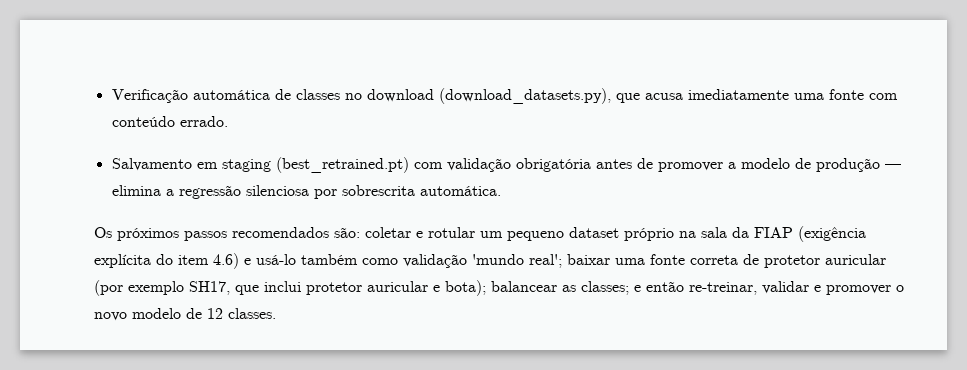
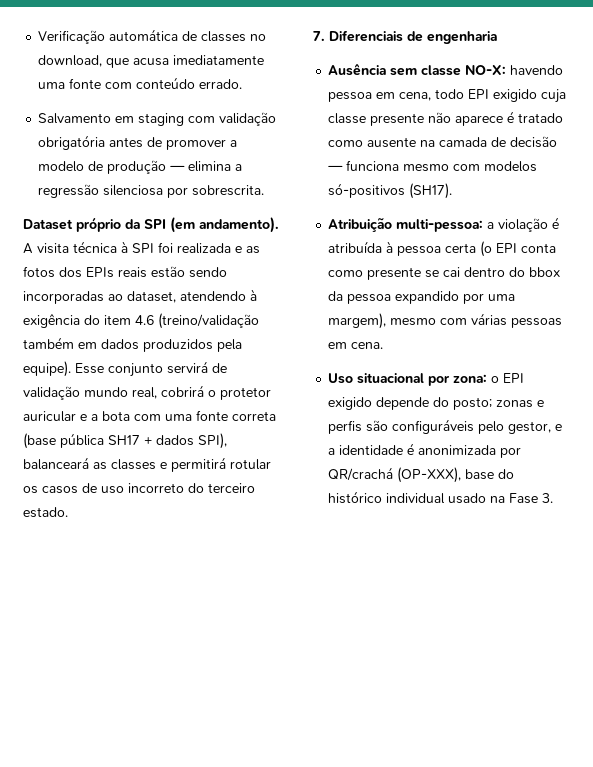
[366,88,611,104] download (download_datasets.py), -> [38,55,103,67] download,
[275,157,409,173] (best_retrained.pt) -> (185, 119) none
[341,185,501,196] [94,226,866,242] [94,253,886,269] [94,280,904,296] [94,308,276,321] sobrescrita automática. // Os próximos passos recomendados são: coletar e rotular um pequeno dataset próprio na sala da FIAP (exigência explícita do item 4.6) e usá-lo também como validação 'mundo real'; baixar uma fonte correta de protetor auricular (por exemplo SH17, que inclui protetor auricular e bota); balancear as classes; e então re-treinar, validar e promover o novo modelo de 12 classes. -> [192,185,265,196] [23,217,279,233] [23,241,260,254] [23,266,227,278] [23,289,257,304] [23,313,259,329] [23,337,242,352] [23,361,227,377] [23,385,271,400] [23,410,276,422] [23,433,227,449] [23,457,271,472] [23,483,255,494] [23,507,68,518] [313,30,497,44] [328,64,564,76] [328,89,567,103] [328,111,564,126] [328,136,558,148] [328,160,538,172] [328,183,453,199] [328,217,560,232] [328,241,557,257] [328,267,561,280] [328,291,516,304] [328,313,563,329] [328,342,384,349] [328,373,525,386] [328,397,545,410] [328,419,563,434] [328,443,522,458] [328,467,515,483] [328,491,554,504] sobrescrita. // Dataset próprio da SPI (em andamento). A visita técnica à SPI foi realizada e as fotos dos EPIs reais estão sendo incorporadas ao dataset, atendendo à exigência do item 4.6 (treino/validação também em dados produzidos pela equipe). Esse conjunto servirá de validação mundo real, cobrirá o protetor auricular e a bota com uma fonte correta (base pública SH17 + dados SPI), balanceará as classes e permitirá rotular os casos de uso incorreto do terceiro estado. // 7. Diferenciais de engenharia // Ausência sem classe NO-X: havendo pessoa em cena, todo EPI exigido cuja classe presente não aparece é tratado como ausente na camada de decisão — funciona mesmo com modelos só-positivos (SH17). // Atribuição multi-pessoa: a violação é atribuída à pessoa certa (o EPI conta como presente se cai dentro do bbox da pessoa expandido por uma margem), mesmo com várias pessoas em cena. // Uso situacional por zona: o EPI exigido depende do posto; zonas e perfis são configuráveis pelo gestor, e a identidade é anonimizada por QR/crachá (OP-XXX), base do histórico individual usado na Fase 3.

